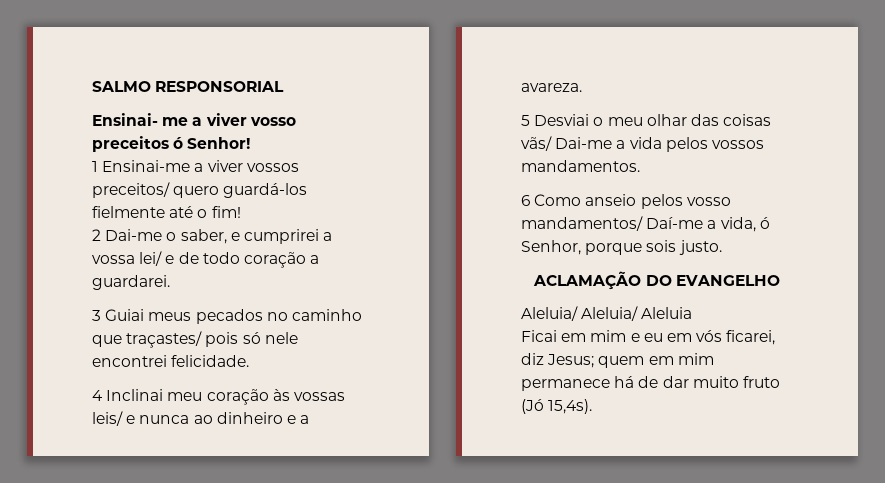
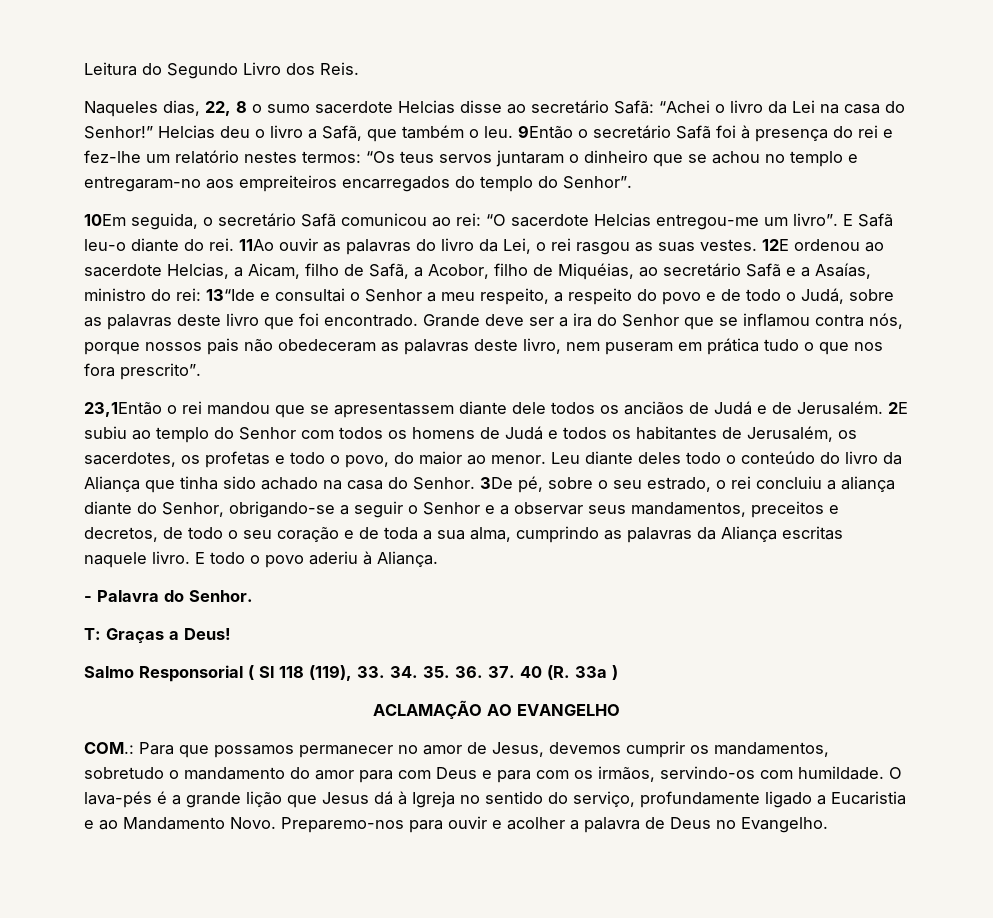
[92,81,285,92] [92,113,296,126] [92,136,251,152] [92,160,299,172] [92,182,308,198] [92,206,241,218] [92,229,333,244] [92,251,320,268] [92,275,170,290] [92,309,362,324] [92,331,298,348] [92,355,250,367] [92,389,345,405] [92,411,310,426] [521,83,582,92] [521,114,772,126] [521,136,764,152] [521,160,640,172] [521,194,731,209] [521,216,770,232] [521,240,722,255] SALMO RESPONSORIAL // Ensinai- me a viver vosso preceitos ó Senhor! // 1 Ensinai-me a viver vossos preceitos/ quero guardá-los fielmente até o fim! // 2 Dai-me o saber, e cumprirei a vossa lei/ e de todo coração a guardarei. // 3 Guiai meus pecados no caminho que traçastes/ pois só nele encontrei felicidade. // 4 Inclinai meu coração às vossas leis/ e nunca ao dinheiro e a avareza. // 5 Desviai o meu olhar das coisas vãs/ Dai-me a vida pelos vossos mandamentos. // 6 Como anseio pelos vosso mandamentos/ Daí-me a vida, ó Senhor, porque sois justo. -> [84,62,359,79] [84,100,905,117] [84,125,893,142] [84,150,858,167] [84,175,632,192] [84,213,893,230] [84,238,884,255] [84,263,871,280] [84,288,894,305] [84,313,903,330] [84,338,883,355] [84,363,201,380] [84,401,908,418] [84,426,857,443] [84,451,902,468] [84,476,895,493] [84,501,839,518] [84,526,843,543] [84,551,438,568] [84,590,253,602] [84,628,231,643] [84,665,618,682] Leitura do Segundo Livro dos Reis. // Naqueles dias, 22, 8 o sumo sacerdote Helcias disse ao secretário Safã: “Achei o livro da Lei na casa do Senhor!” Helcias deu o livro a Safã, que também o leu. 9Então o secretário Safã foi à presença do rei e fez-lhe um relatório nestes termos: “Os teus servos juntaram o dinheiro que se achou no templo e entregaram-no aos empreiteiros encarregados do templo do Senhor”. // 10Em seguida, o secretário Safã comunicou ao rei: “O sacerdote Helcias entregou-me um livro”. E Safã leu-o diante do rei. 11Ao ouvir as palavras do livro da Lei, o rei rasgou as suas vestes. 12E ordenou ao sacerdote Helcias, a Aicam, filho de Safã, a Acobor, filho de Miquéias, ao secretário Safã e a Asaías, ministro do rei: 13“Ide e consultai o Senhor a meu respeito, a respeito do povo e de todo o Judá, sobre as palavras deste livro que foi encontrado. Grande deve ser a ira do Senhor que se inflamou contra nós, porque nossos pais não obedeceram as palavras deste livro, nem puseram em prática tudo o que nos fora prescrito”. // 23,1Então o rei mandou que se apresentassem diante dele todos os anciãos de Judá e de Jerusalém. 2E subiu ao templo do Senhor com todos os homens de Judá e todos os habitantes de Jerusalém, os sacerdotes, os profetas e todo o povo, do maior ao menor. Leu diante deles todo o conteúdo do livro da Aliança que tinha sido achado na casa do Senhor. 3De pé, sobre o seu estrado, o rei concluiu a aliança diante do Senhor, obrigando-se a seguir o Senhor e a observar seus mandamentos, preceitos e decretos, de todo o seu coração e de toda a sua alma, cumprindo as palavras da Aliança escritas naquele livro. E todo o povo aderiu à Aliança. // - Palavra do Senhor. // T: Graças a Deus! // Salmo Responsorial ( Sl 118 (119), 33. 34. 35. 36. 37. 40 (R. 33a )
[645,275,672,286] DO -> [487,704,512,716] AO
[521,306,693,321] [521,330,776,345] [521,353,714,368] [521,376,780,391] [521,399,593,414] Aleluia/ Aleluia/ Aleluia // Ficai em mim e eu em vós ficarei, diz Jesus; quem em mim permanece há de dar muito fruto (Jó 15,4s). -> [84,741,829,758] [84,766,902,783] [84,791,906,808] [84,816,828,833] COM.: Para que possamos permanecer no amor de Jesus, devemos cumprir os mandamentos, sobretudo o mandamento do amor para com Deus e para com os irmãos, servindo-os com humildade. O lava-pés é a grande lição que Jesus dá à Igreja no sentido do serviço, profundamente ligado a Eucaristia e ao Mandamento Novo. Preparemo-nos para ouvir e acolher a palavra de Deus no Evangelho.

